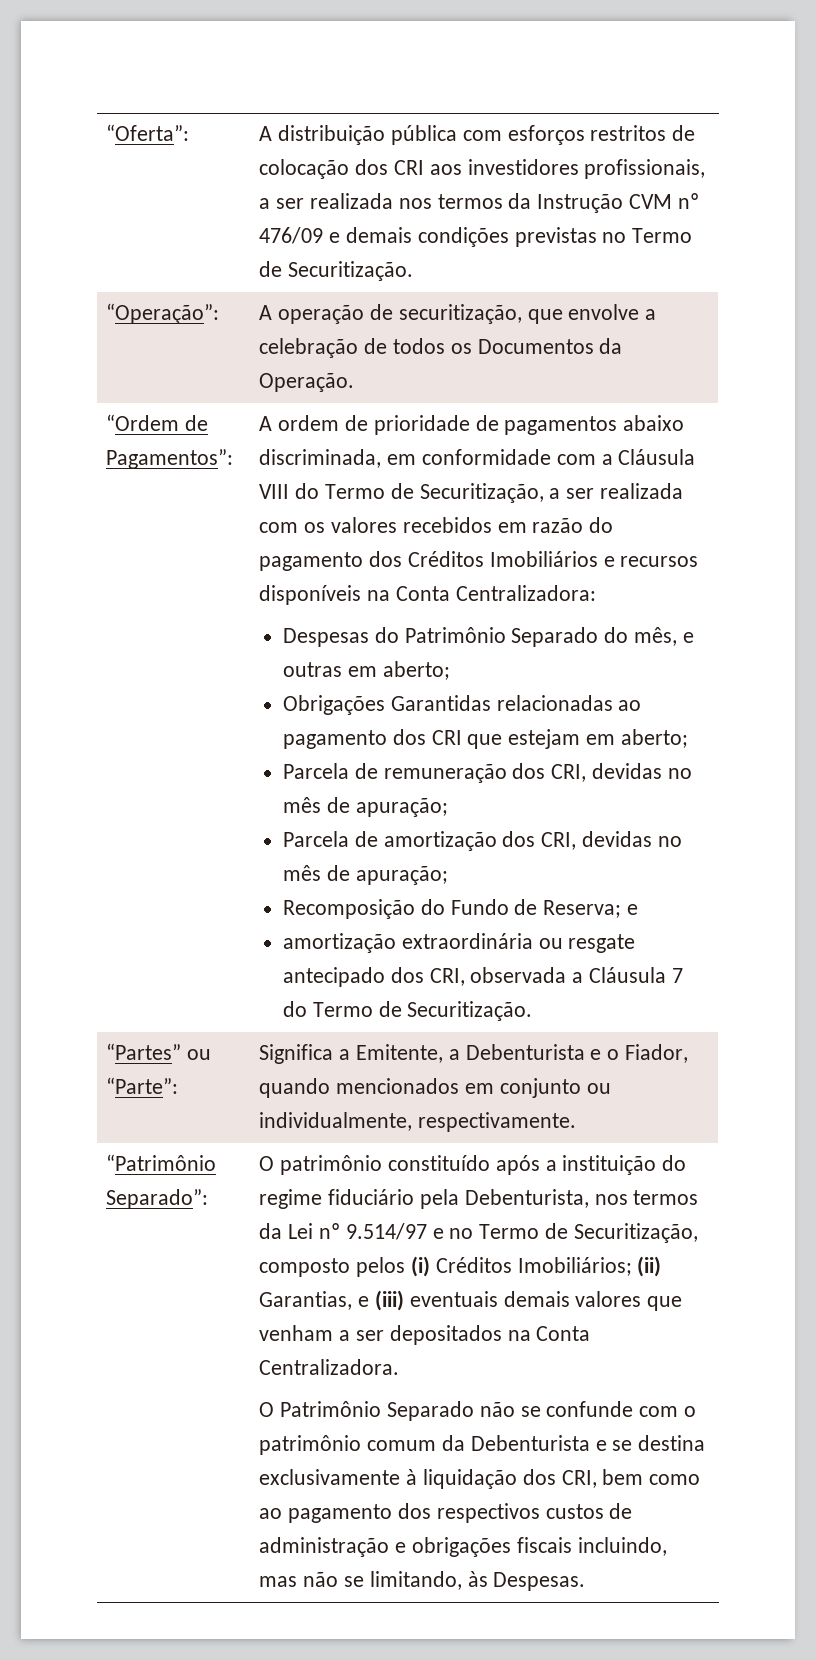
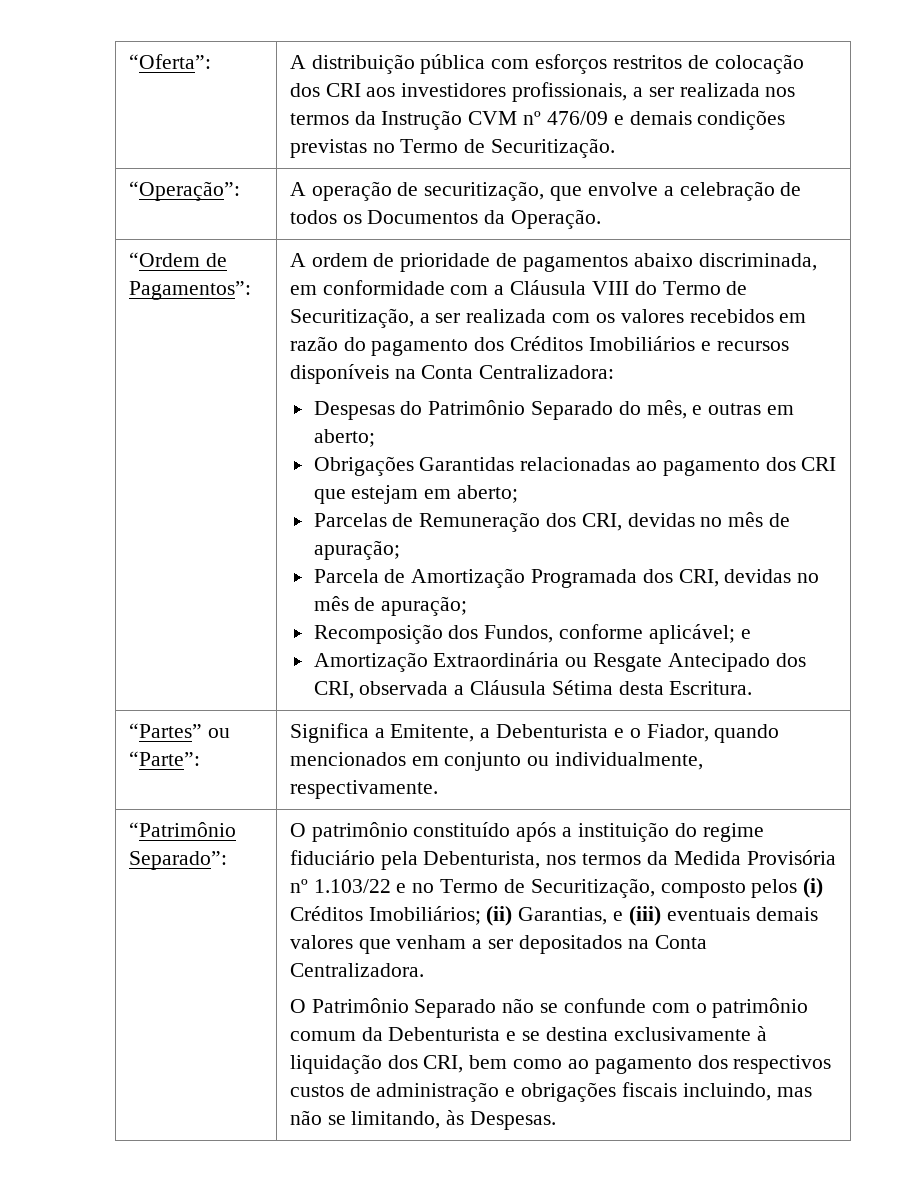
[283,763,507,783] Parcela de remuneração -> [313,512,541,532] Parcelas de Remuneração
[383,831,497,851] amortização -> [411,568,637,588] Amortização Programada
[420,899,639,918] [283,933,636,953] [283,967,386,987] do Fundo de Reserva; e // amortização extraordinária ou resgate antecipado -> [448,624,751,644] [313,652,770,672] dos Fundos, conforme aplicável; e // Amortização Extraordinária ou Resgate Antecipado
[671,968,683,983] [283,1001,533,1021] 7 do Termo de Securitização. -> [551,680,753,695] Sétima desta Escritura.
[288,1223,427,1240] Lei nº 9.514/97 -> [673,850,836,865] [289,879,391,893] Medida Provisória nº 1.103/22

